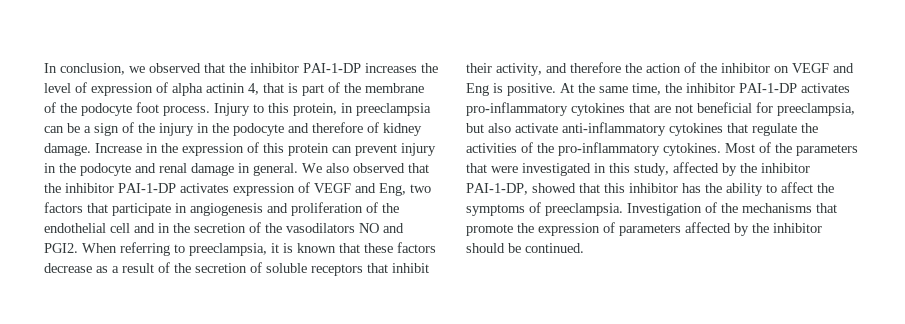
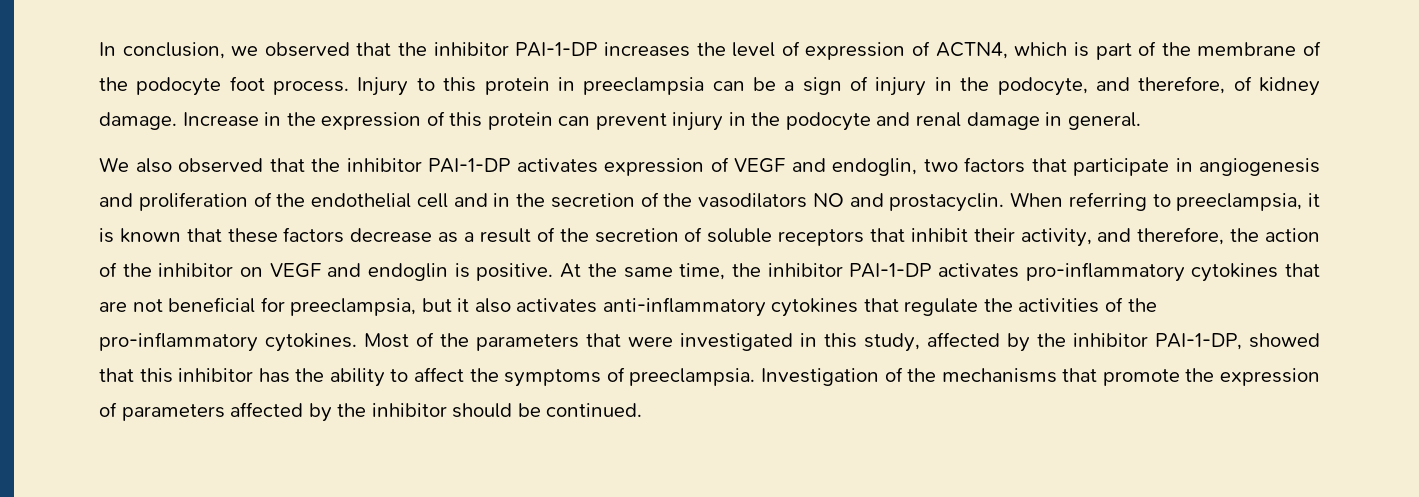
[172,83,284,96] alpha actinin 4, that -> [935,42,1068,59] ACTN4, which
[293,103,337,116] protein, -> [484,77,550,95] protein
[138,122,363,136] the injury in the podocyte and therefore -> [875,76,1226,96] injury in the podocyte, and therefore,
(298, 169) none -> (1141, 121) //
[379,183,406,196] Eng, -> [832,158,917,176] endoglin,
[44,243,78,253] PGI2. -> [889,193,1005,212] prostacyclin.
[570,62,621,73] therefore -> [1137,227,1225,245] therefore,
[466,83,489,96] Eng -> [368,263,449,281] endoglin
[488,123,558,133] also activate -> [457,298,598,313] it also activates

